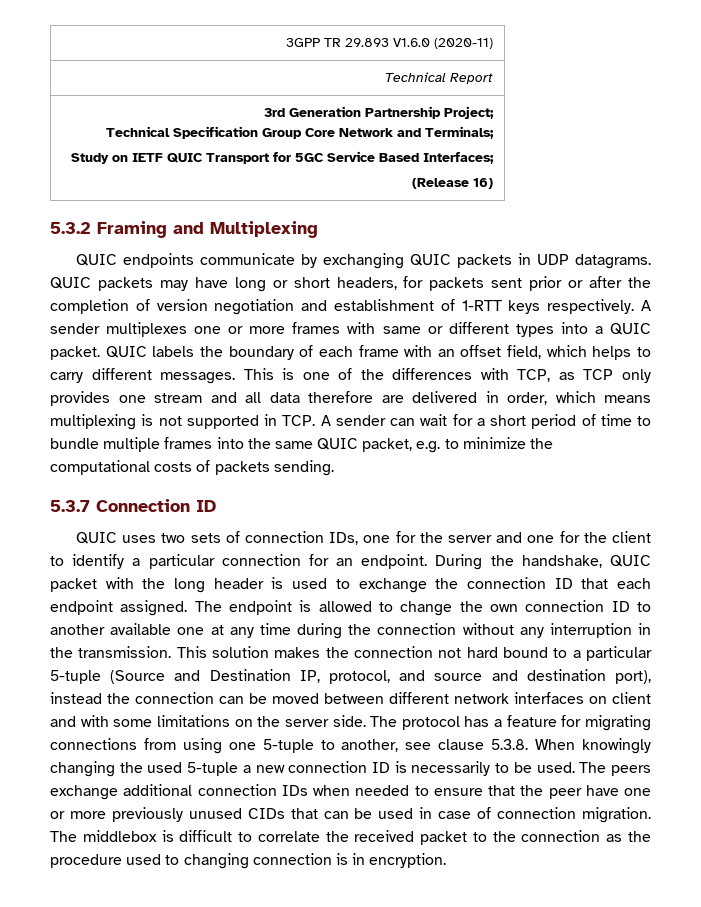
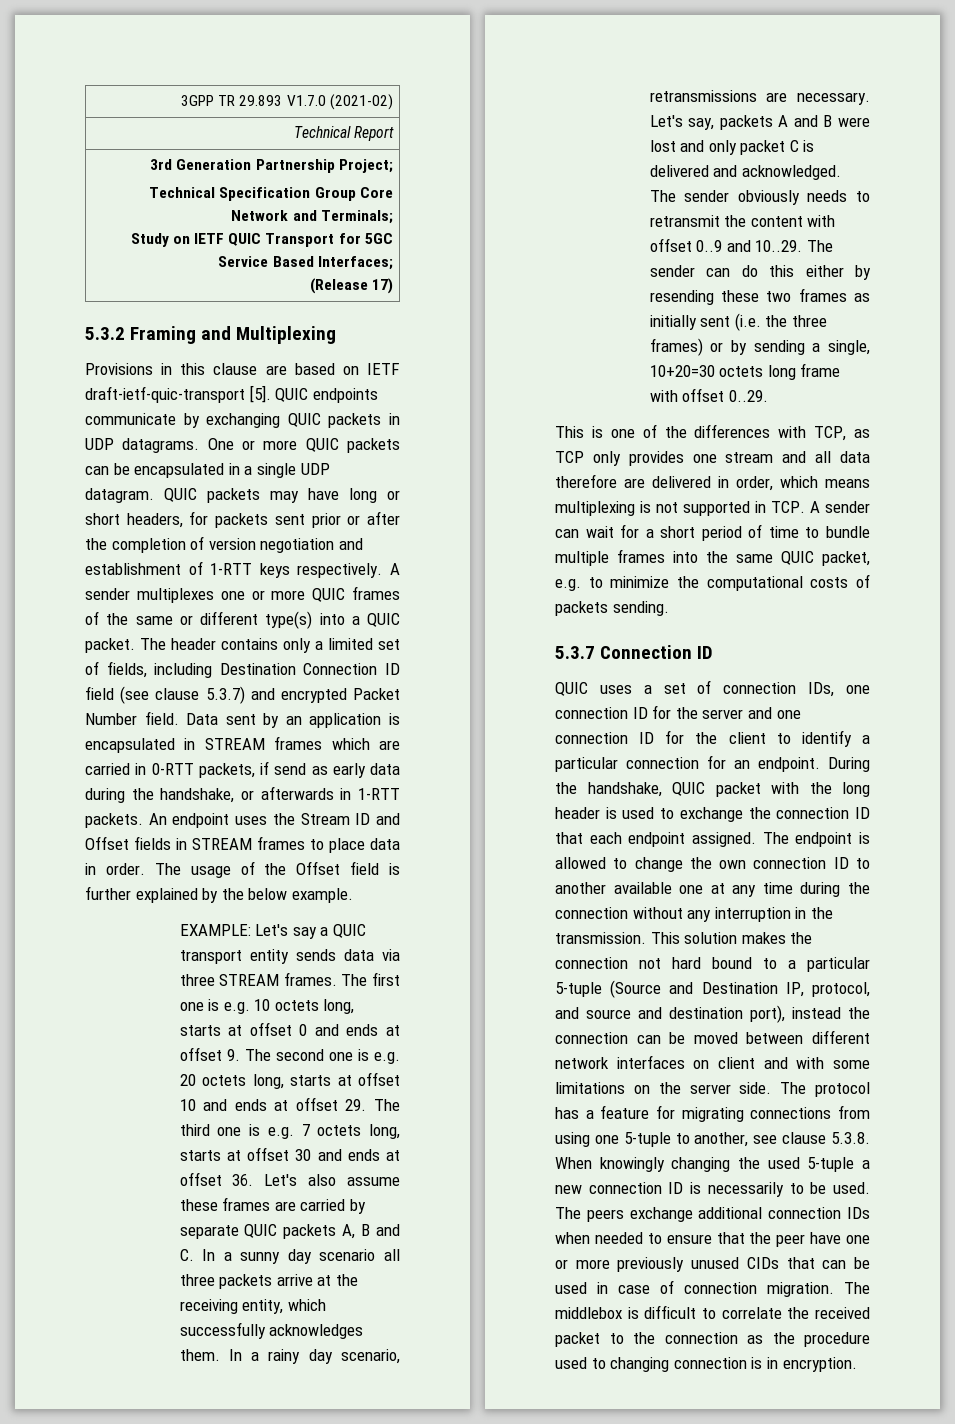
[393,38,494,49] V1.6.0 (2020-11) -> [286,94,393,110] V1.7.0 (2021-02)
[473,178,494,189] 16) -> [371,278,393,294] 17)
(318, 229) none -> [85,363,400,375] [85,385,271,403] Provisions in this clause are based on IETF draft-ietf-quic-transport [5].
(652, 261) none -> [207,438,400,453] [85,463,330,478] [85,488,154,503] One or more QUIC packets can be encapsulated in a single UDP datagram.
[292,322,376,334] frames with -> [312,586,400,602] [85,611,129,625] QUIC frames of the
[515,324,554,337] types -> [265,611,313,629] type(s)
[105,345,651,360] [50,368,236,384] QUIC labels the boundary of each frame with an offset field, which helps to carry different messages. -> [140,638,400,653] [85,661,400,678] [85,686,400,704] [85,711,400,728] [85,736,400,753] [85,761,400,778] [85,786,400,803] [85,813,401,828] [85,836,400,853] [85,861,400,878] [85,886,353,903] [179,924,366,939] [179,949,400,964] [179,972,400,986] [179,999,355,1014] [179,1022,400,1036] [179,1047,400,1064] [179,1072,400,1089] [179,1097,400,1111] [179,1124,400,1139] [179,1147,400,1161] [179,1172,400,1186] [179,1197,366,1214] [179,1224,400,1239] [179,1249,400,1264] [179,1274,358,1289] [179,1299,326,1314] [179,1322,364,1339] [179,1349,401,1364] [649,90,870,105] [649,115,870,130] [649,140,815,155] [649,165,841,180] [649,190,870,205] [649,215,836,227] [649,238,833,252] [649,265,871,280] [649,288,870,305] [649,313,827,331] [649,338,870,356] [649,363,841,380] [649,388,768,402] The header contains only a limited set of fields, including Destination Connection ID field (see clause 5.3.7) and encrypted Packet Number field. Data sent by an application is encapsulated in STREAM frames which are carried in 0-RTT packets, if send as early data during the handshake, or afterwards in 1-RTT packets. An endpoint uses the Stream ID and Offset fields in STREAM frames to place data in order. The usage of the Offset field is further explained by the below example. // EXAMPLE: Let's say a QUIC transport entity sends data via three STREAM frames. The first one is e.g. 10 octets long, starts at offset 0 and ends at offset 9. The second one is e.g. 20 octets long, starts at offset 10 and ends at offset 29. The third one is e.g. 7 octets long, starts at offset 30 and ends at offset 36. Let's also assume these frames are carried by separate QUIC packets A, B and C. In a sunny day scenario all three packets arrive at the receiving entity, which successfully acknowledges them. In a rainy day scenario, retransmissions are necessary. Let's say, packets A and B were lost and only packet C is delivered and acknowledged. The sender obviously needs to retransmit the content with offset 0..9 and 10..29. The sender can do this either by resending these two frames as initially sent (i.e. the three frames) or by sending a single, 10+20=30 octets long frame with offset 0..29. //
[161,533,221,543] two sets -> [643,683,686,694] a set
(391, 539) none -> [555,707,648,719] connection ID
(555, 539) none -> [555,732,655,744] connection ID

